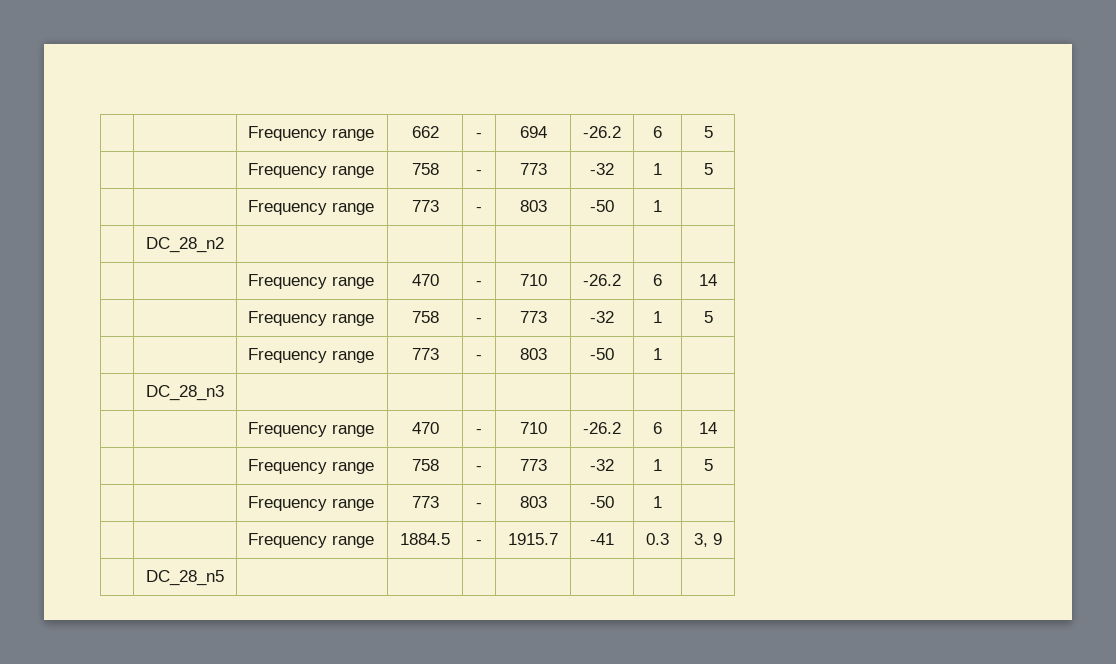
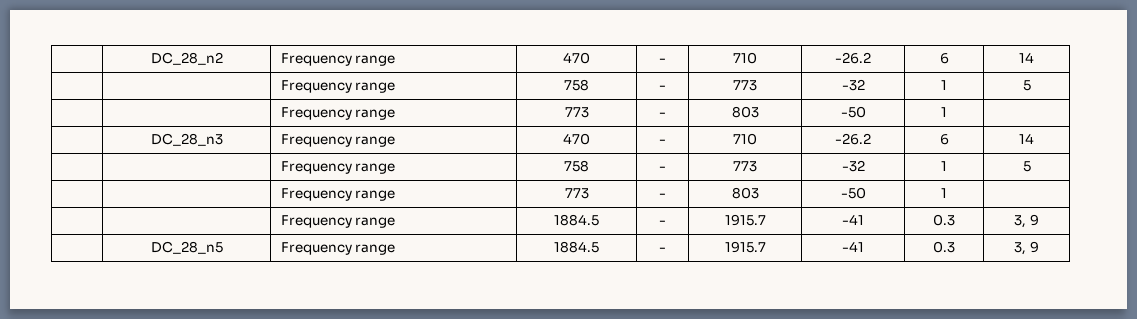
[247,126,374,141] [411,126,439,138] [476,133,482,138] [519,126,547,138] [583,126,621,138] [653,126,662,138] [703,126,713,138] [247,163,374,178] [411,163,439,175] [476,170,482,175] [519,163,547,175] [590,163,614,175] [653,163,662,175] [703,163,713,175] [247,200,374,215] [411,200,439,212] [476,207,482,212] [519,200,547,212] [590,200,614,212] [653,200,662,212] | | Frequency range | 662 | - | 694 | -26.2 | 6 | 5 // | | Frequency range | 758 | - | 773 | -32 | 1 | 5 // | | Frequency range | 773 | - | 803 | -50 | 1 | // | -> (150, 58) |
(224, 245) | | | | | | // | | -> (223, 58) none
(224, 393) | | | | | | // | | -> (223, 139) none
(224, 578) | | | | | | -> [280,242,396,255] [554,241,599,253] [659,247,666,252] [724,241,766,253] [842,241,864,252] [933,241,955,253] [1014,241,1039,255] Frequency range | 1884.5 | - | 1915.7 | -41 | 0.3 | 3, 9

